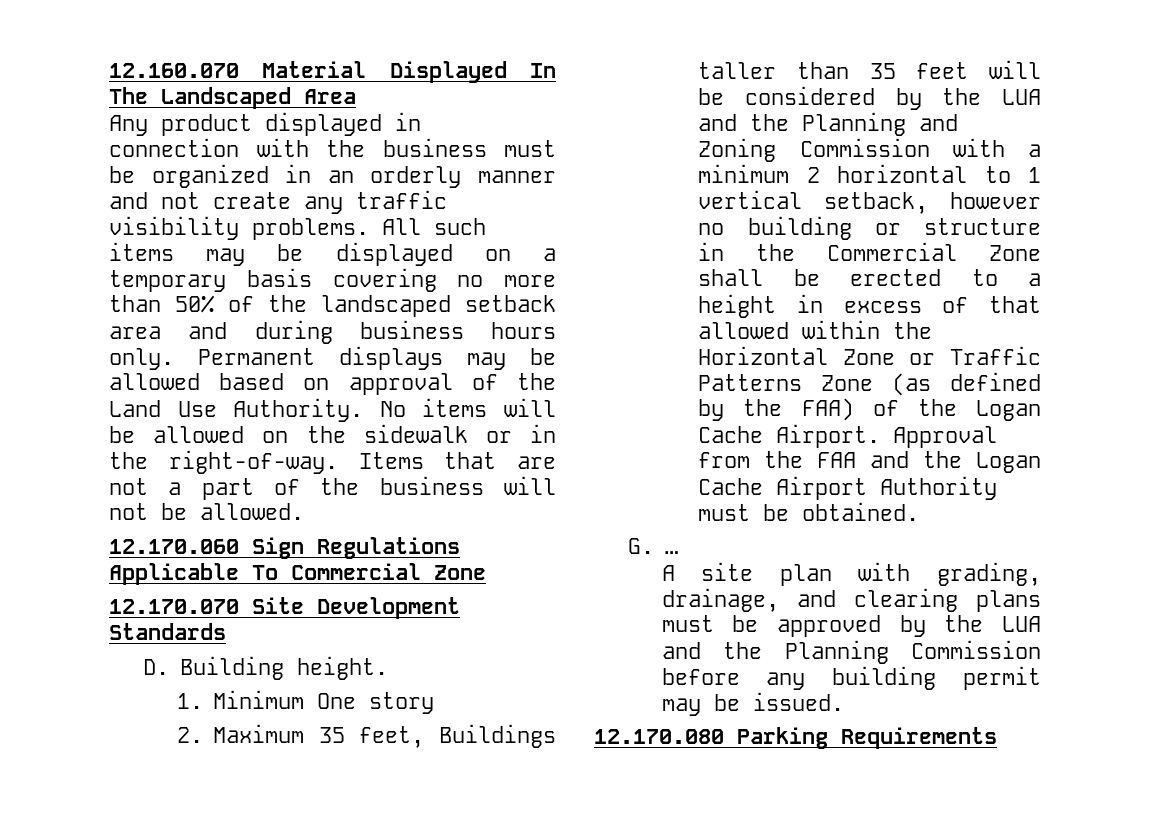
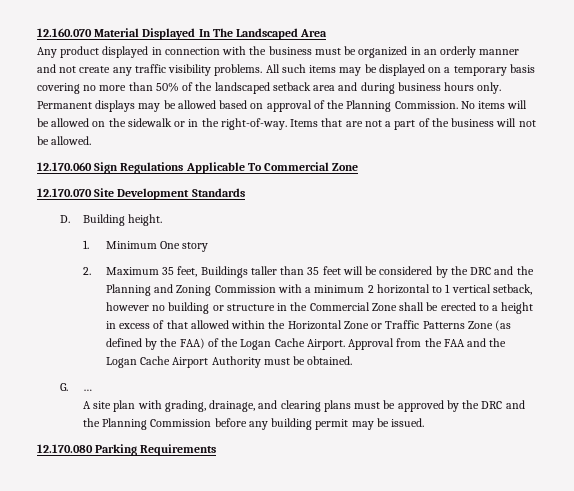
[109,398,364,422] Land Use Authority. -> [346,100,458,112] Planning Commission.
[1002,89,1041,105] LUA -> [470,267,492,275] DRC
[1002,616,1041,632] LUA -> [481,401,503,409] DRC

